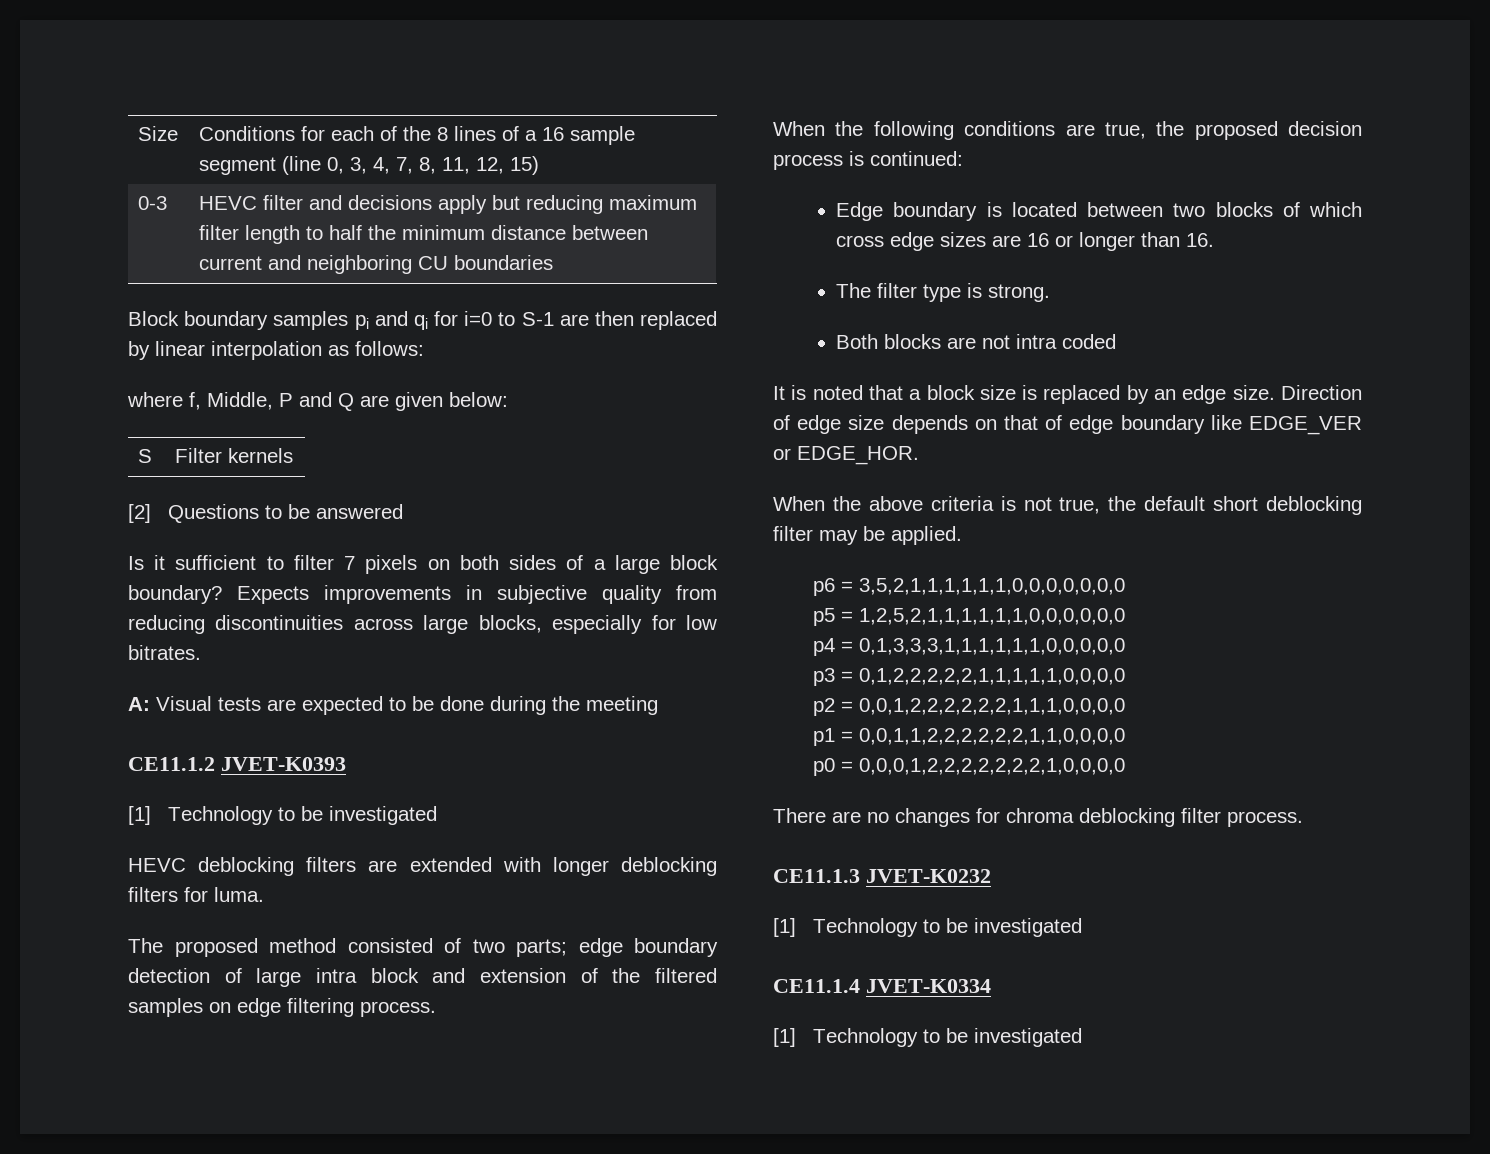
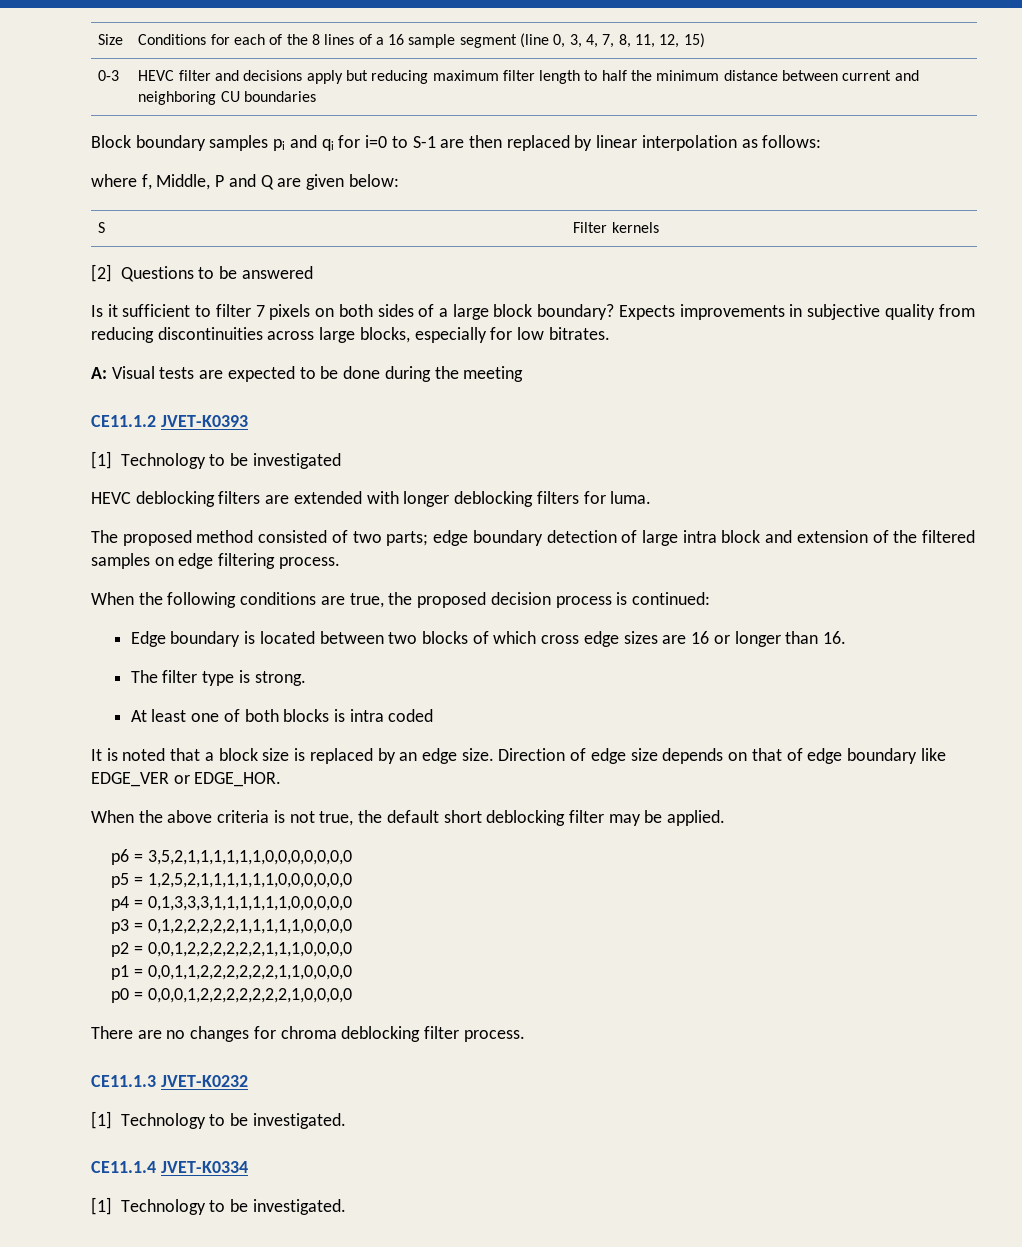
[836,334,1011,349] Both blocks are not -> [130,709,345,722] At least one of both blocks is
[974,918,1083,937] investigated -> [252,1113,346,1129] investigated.
[974,1028,1083,1047] investigated -> [252,1199,346,1215] investigated.

